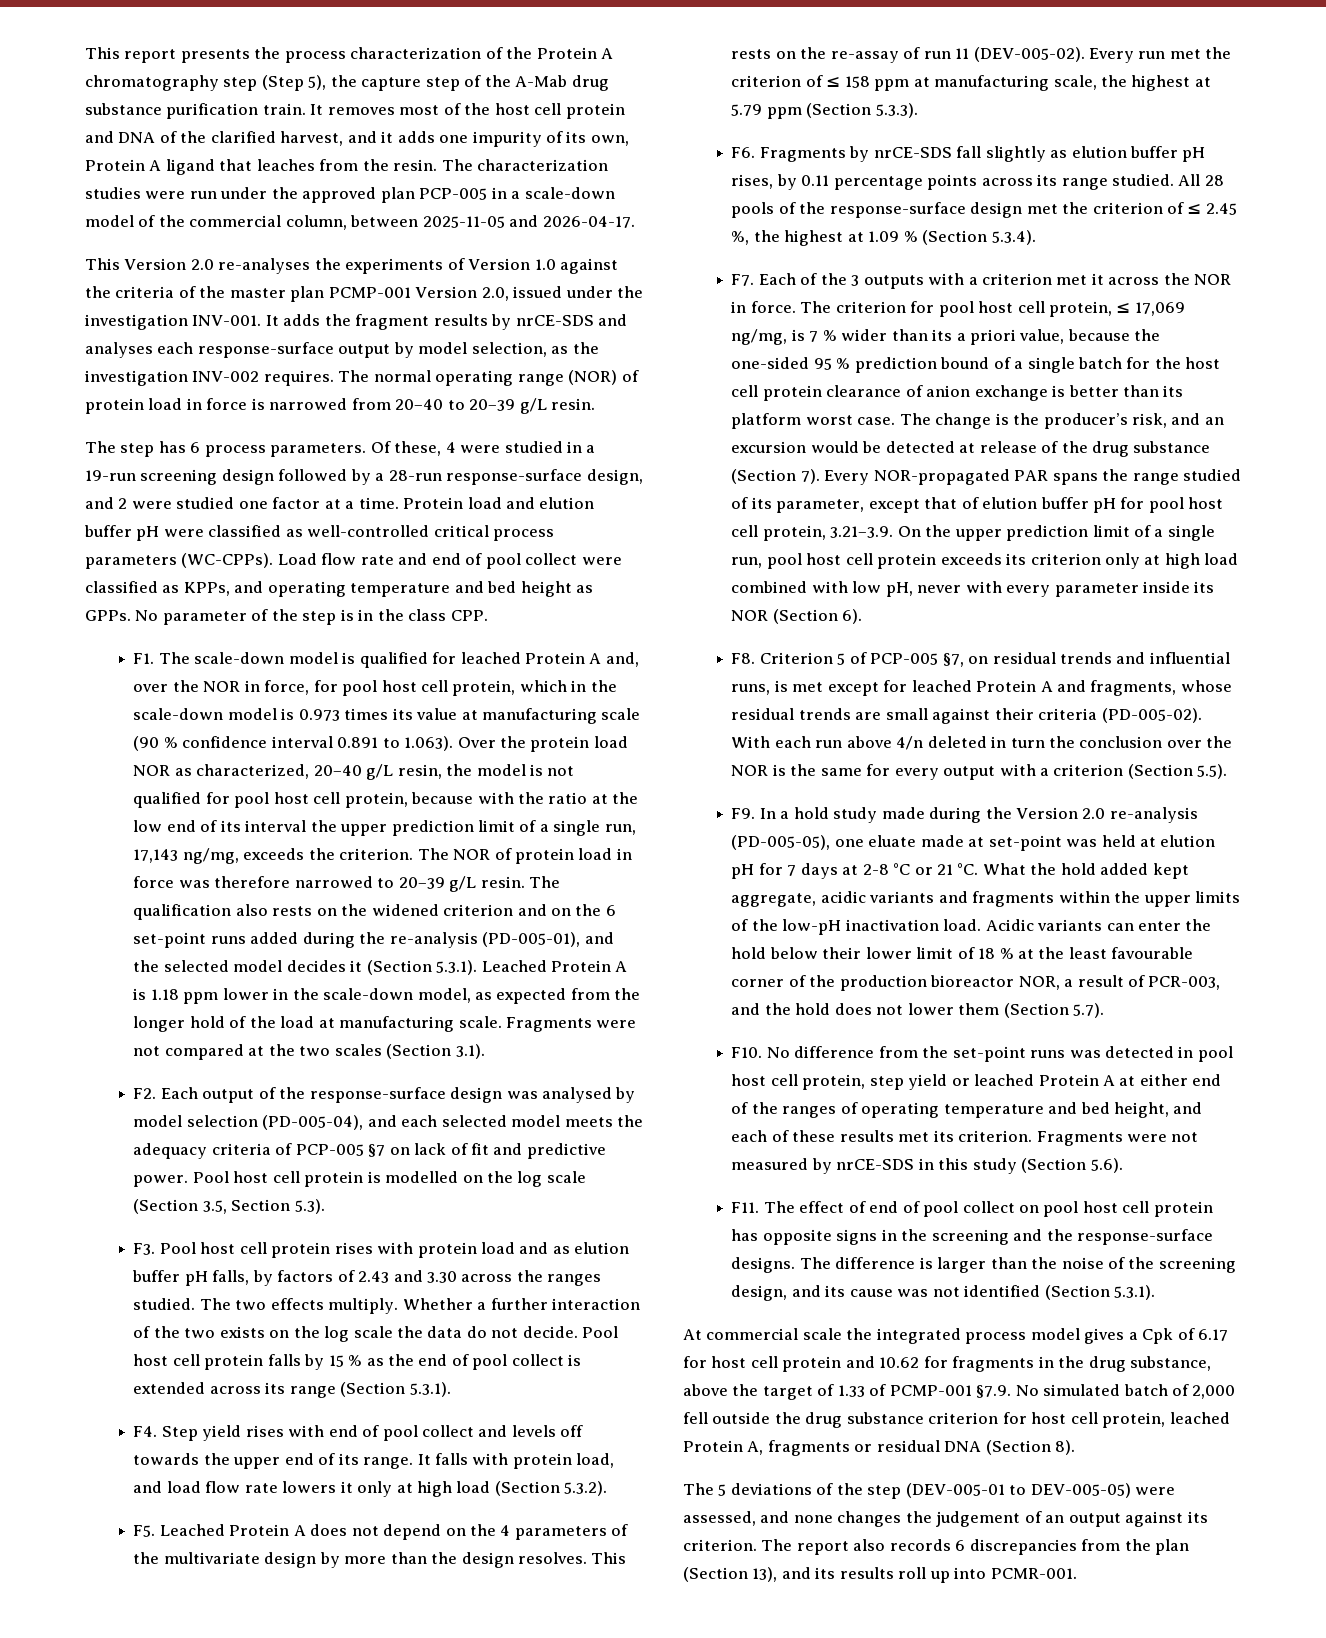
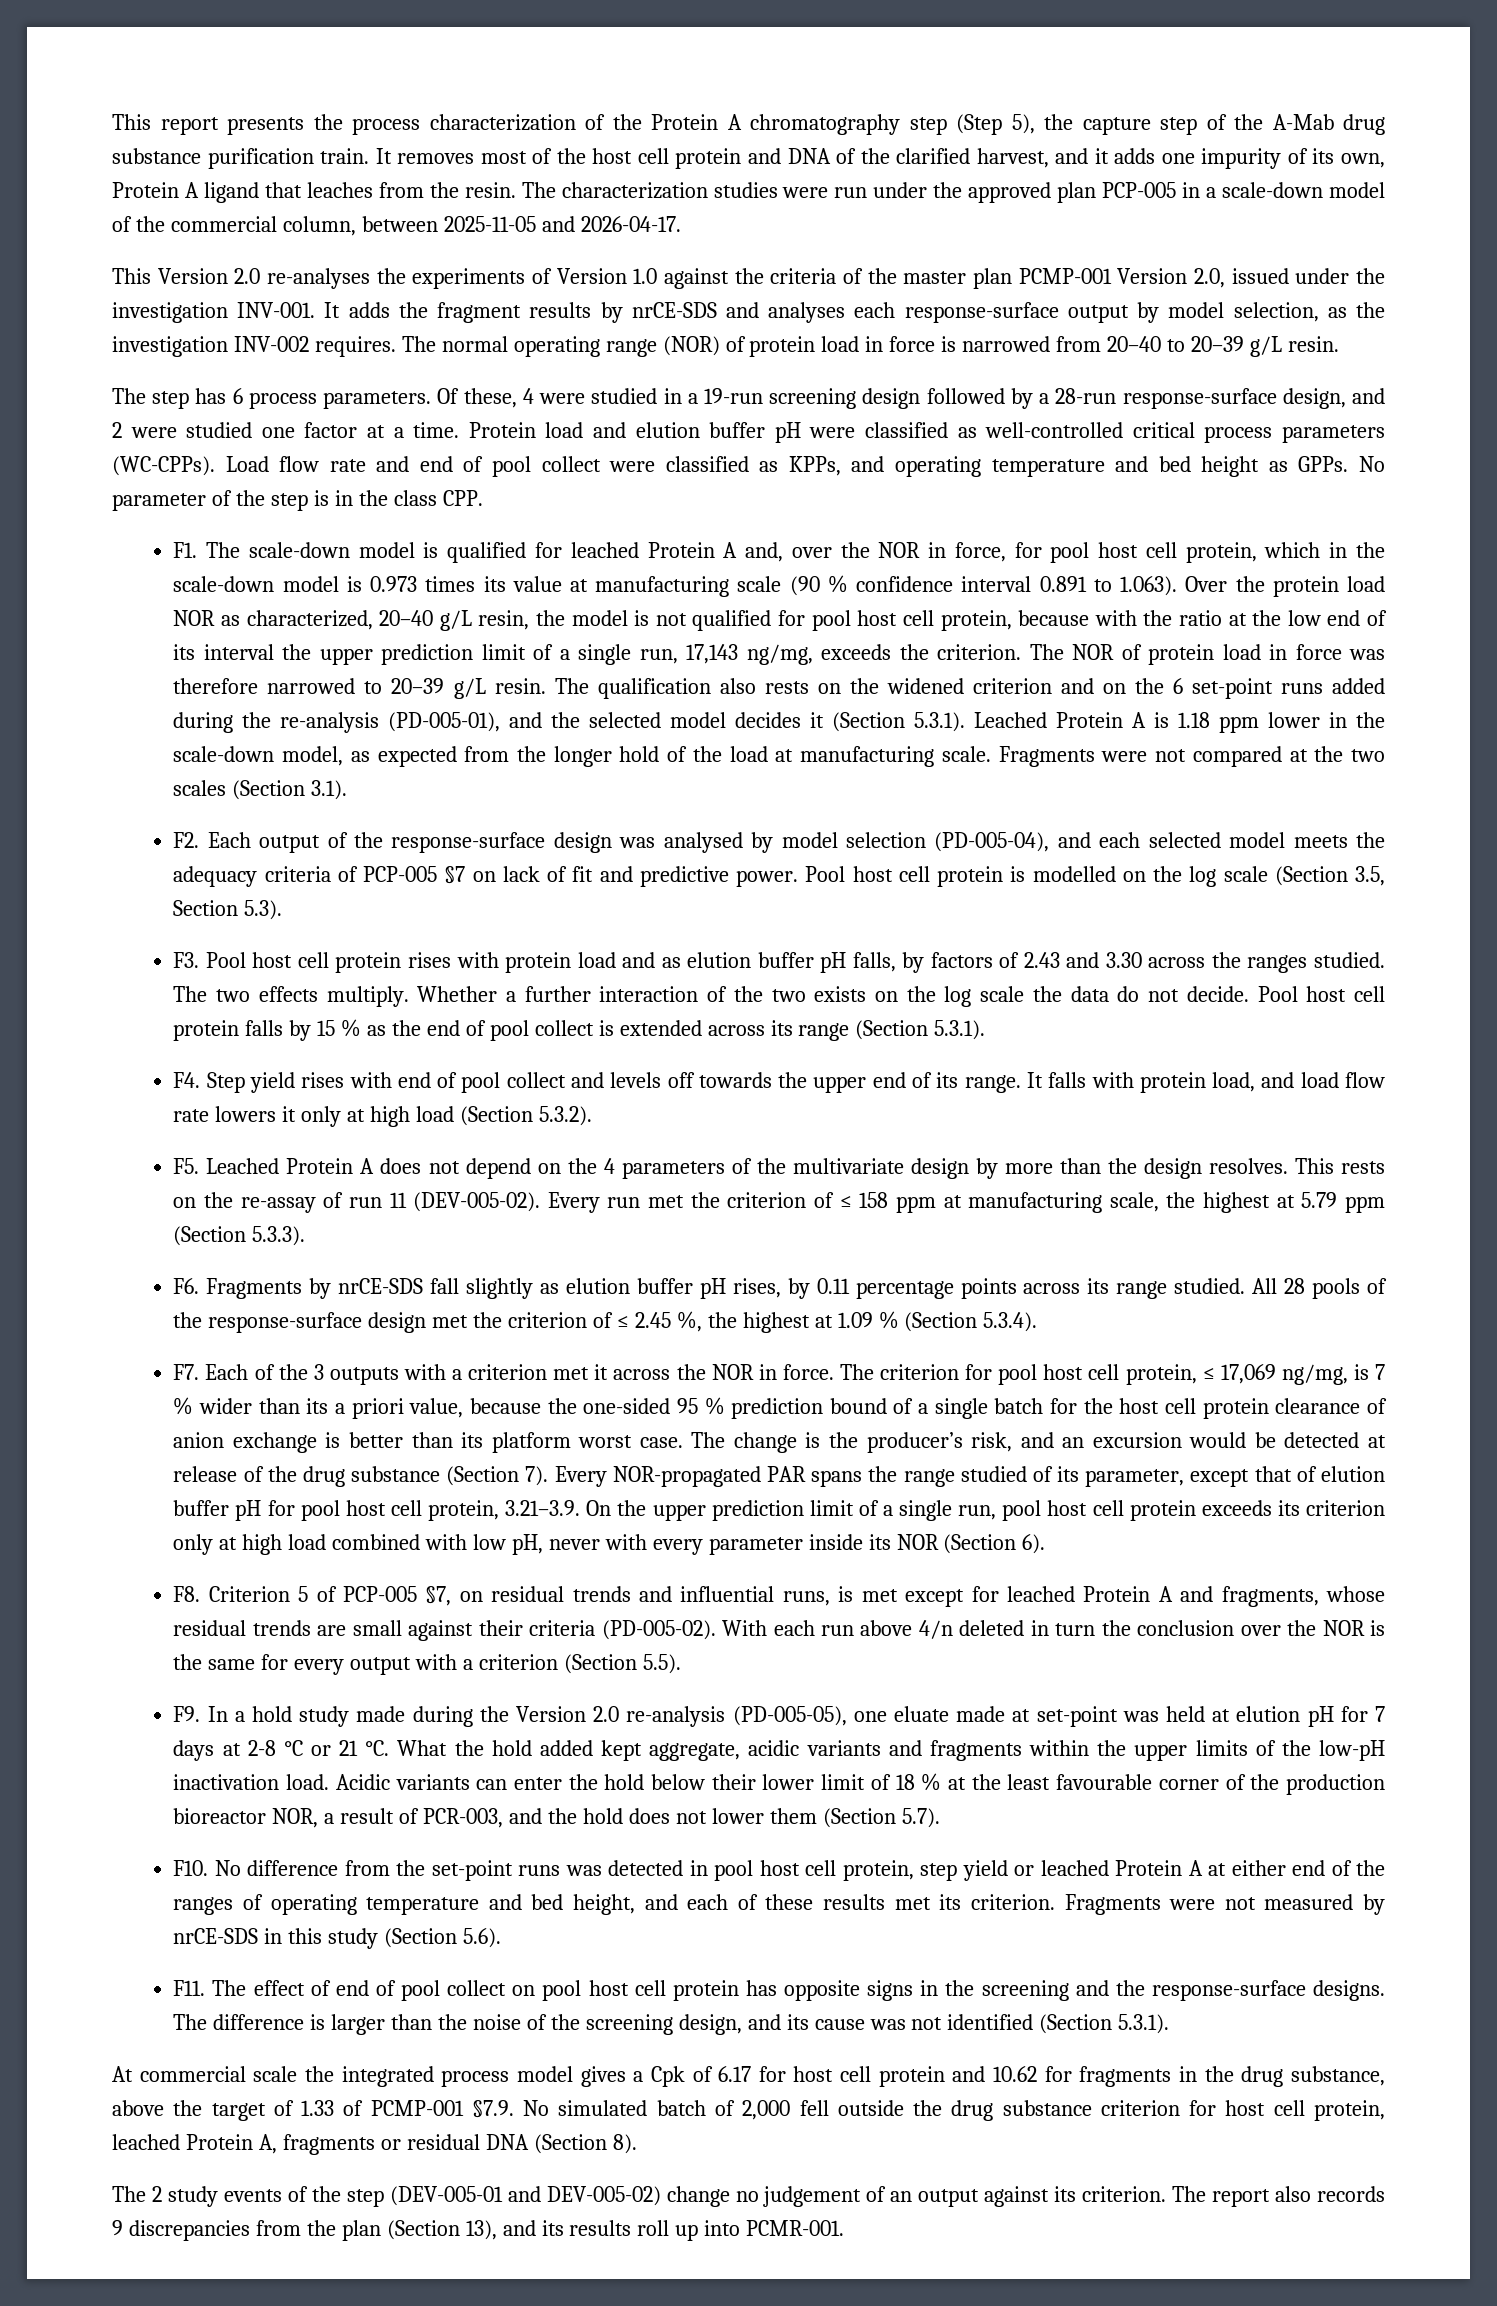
[718,1483,812,1496] 5 deviations -> [151,2186,282,2207] 2 study events
[1009,1483,1176,1498] [683,1511,932,1527] to DEV-005-05) were assessed, and none changes the -> [507,2186,759,2207] and DEV-005-02) change no
[955,1540,966,1551] 6 -> [112,2220,123,2236] 9

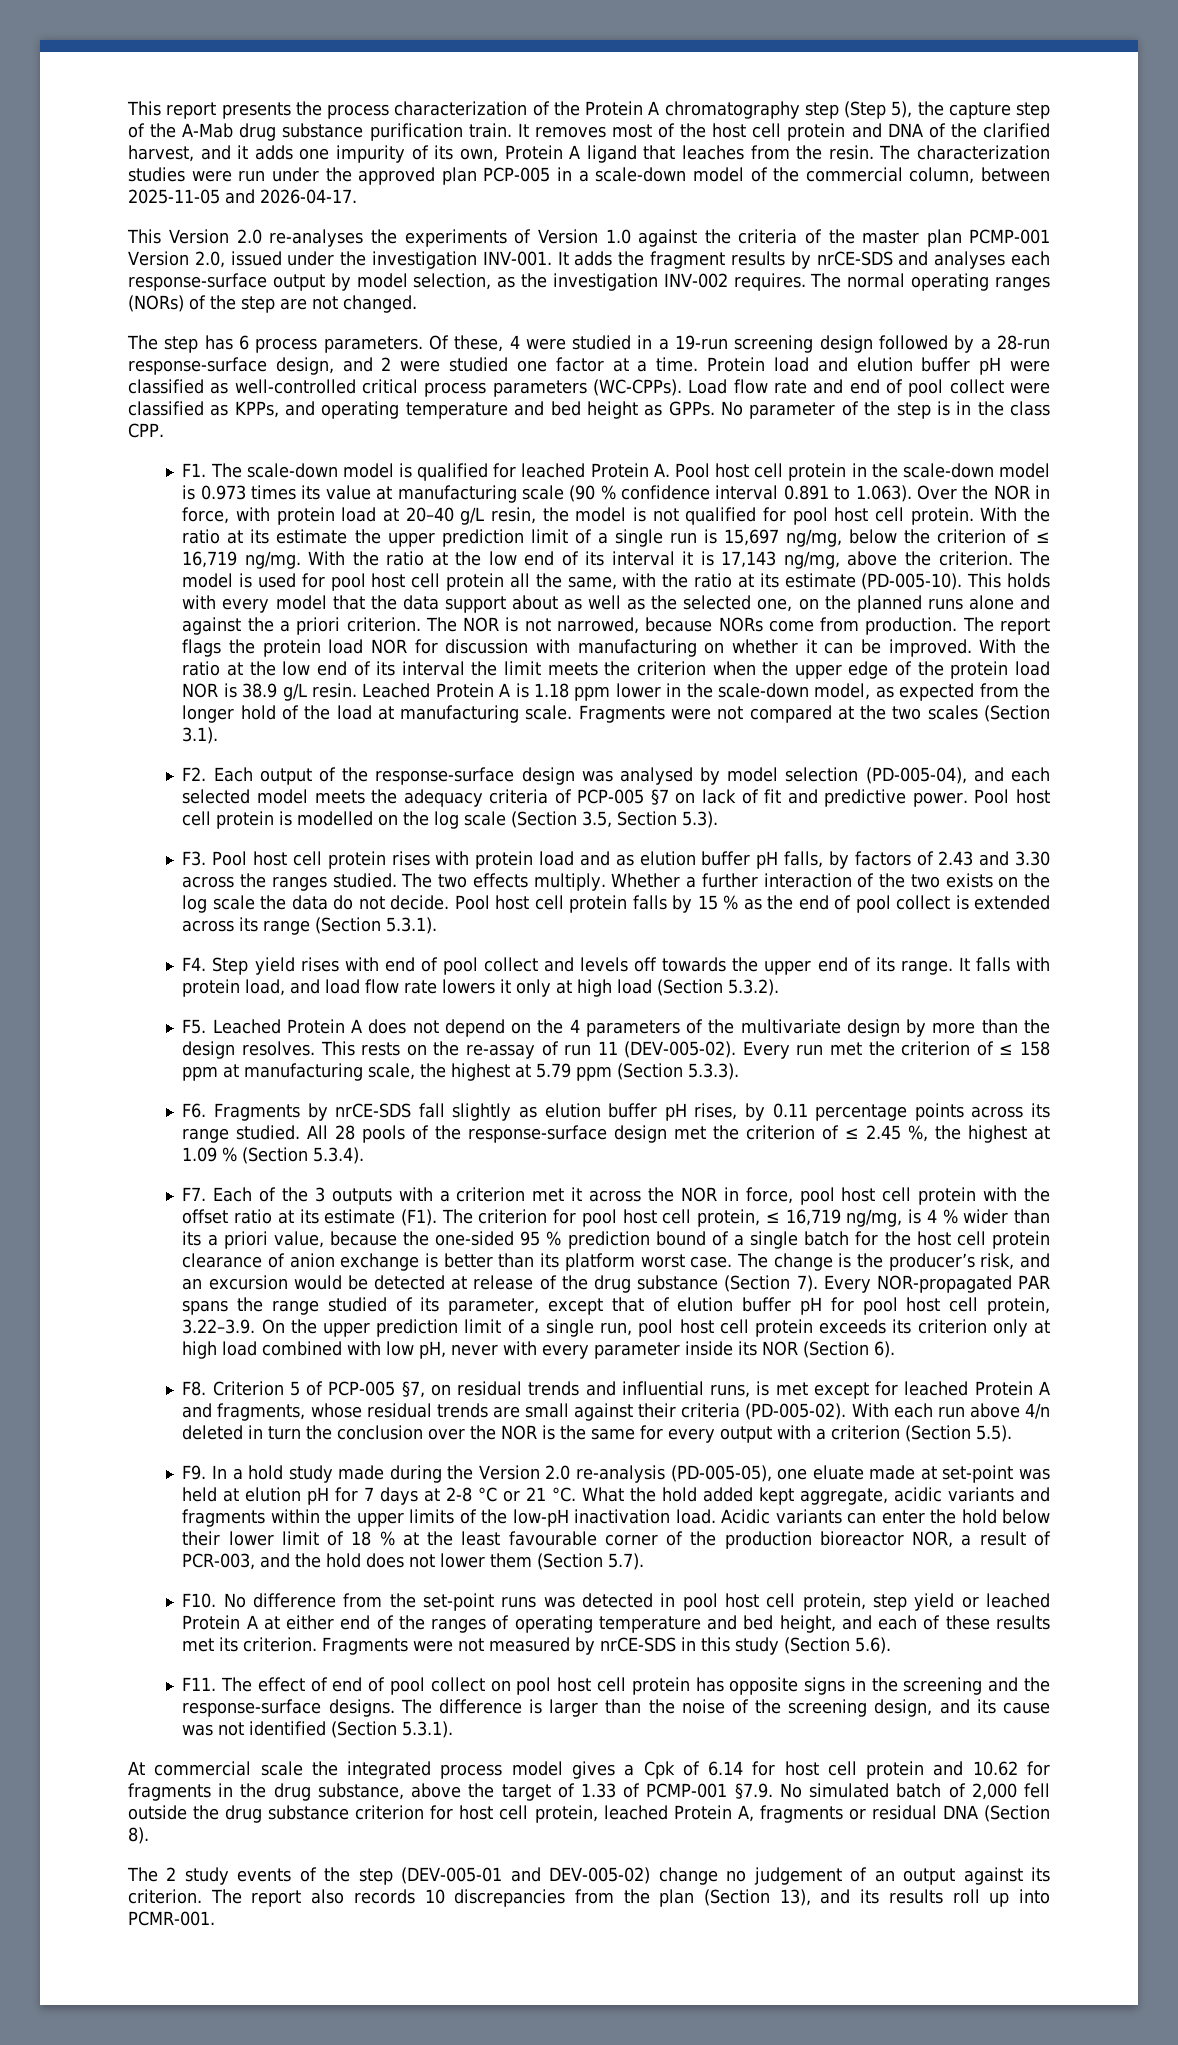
[605,336,1339,357] range (NOR) of protein load in force is narrowed from 20–40 to 20–39 g/L resin. -> [994,276,1050,291] [128,295,417,313] ranges (NORs) of the step are not changed.
[723,542,1321,563] A and, over the NOR in force, for pool host cell protein, which -> [653,463,847,481] A. Pool host cell protein
[1272,576,1385,597] [173,610,373,630] protein load NOR as characterized, -> [993,485,1051,500] [182,507,400,525] NOR in force, with protein load at
[940,610,1137,631] protein, because with -> [910,507,1050,525] [182,529,1050,547] [182,551,1050,569] [182,573,1050,591] [182,595,1051,613] [182,617,1051,635] [182,639,1017,657] protein. With the ratio at its estimate the upper prediction limit of a single run is 15,697 ng/mg, below the criterion of ≤ 16,719 ng/mg. With the ratio at the low end of its interval it is 17,143 ng/mg, above the criterion. The model is used for pool host cell protein all the same, with the ratio at its estimate (PD-005-10). This holds with every model that the data support about as well as the selected one, on the planned runs alone and against the a priori criterion. The NOR is not narrowed, because NORs come from production. The report flags the protein load NOR for discussion with manufacturing on whether it can be improved. With
[319,644,1385,665] [173,678,1385,699] [173,712,966,733] upper prediction limit of a single run, 17,143 ng/mg, exceeds the criterion. The NOR of protein load in force was therefore narrowed to 20–39 g/L resin. The qualification also rests on the widened criterion and on the 6 set-point runs added during the re-analysis (PD-005-01), and the selected model decides it (Section 5.3.1). -> [504,661,1051,679] [182,683,357,701] limit meets the criterion when the upper edge of the protein load NOR is 38.9 g/L resin.
[782,1364,834,1380] force. -> [745,1187,1050,1205] [182,1209,438,1226] force, pool host cell protein with the offset ratio at its estimate (F1).
[1220,1364,1276,1384] 17,069 -> [785,1209,841,1226] 16,719
[1375,1364,1385,1380] 7 -> [926,1209,937,1223] 4
[505,1500,581,1516] 3.21–3.9. -> [182,1319,256,1334] 3.22–3.9.
[718,2066,752,2082] 6.17 -> [708,1761,744,1776] 6.14
[112,2220,123,2236] 9 -> [424,1889,445,1904] 10

